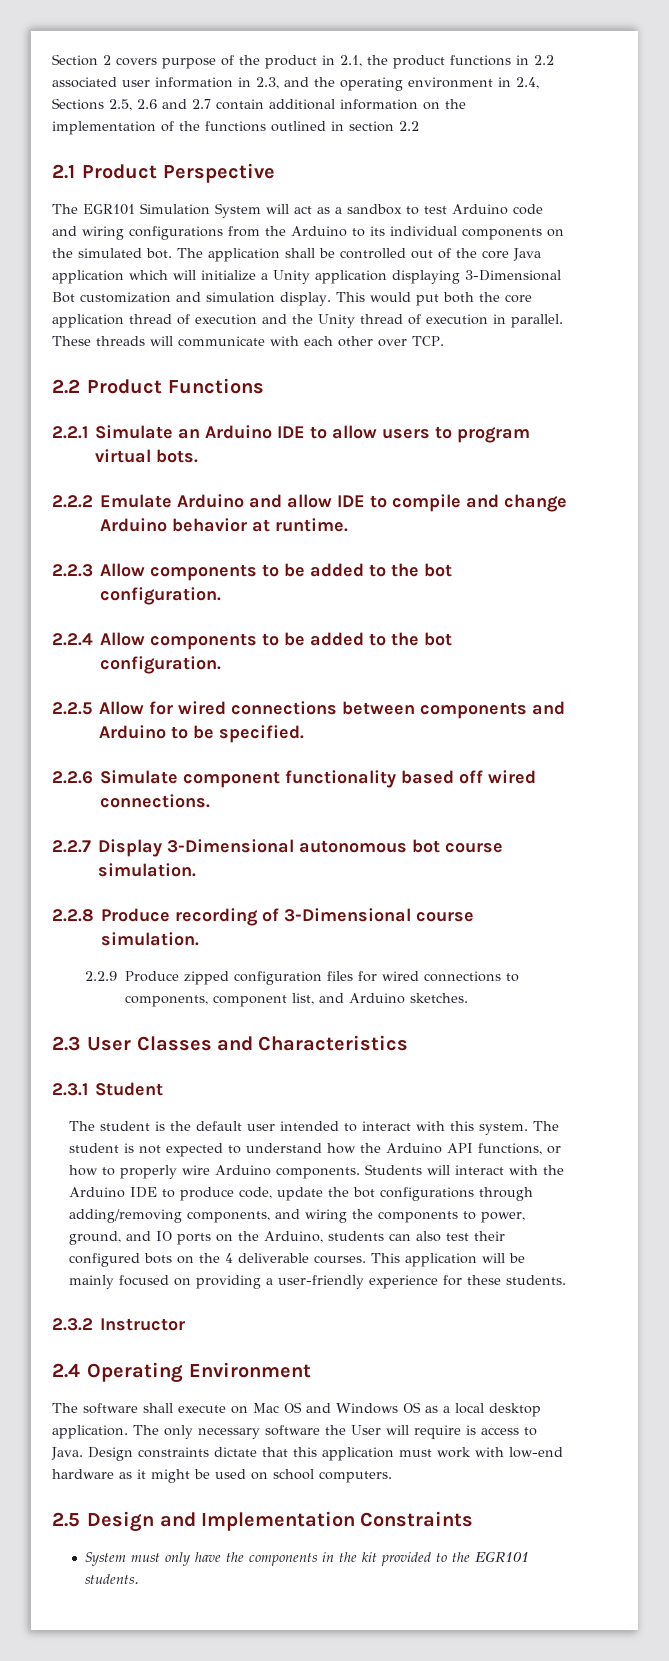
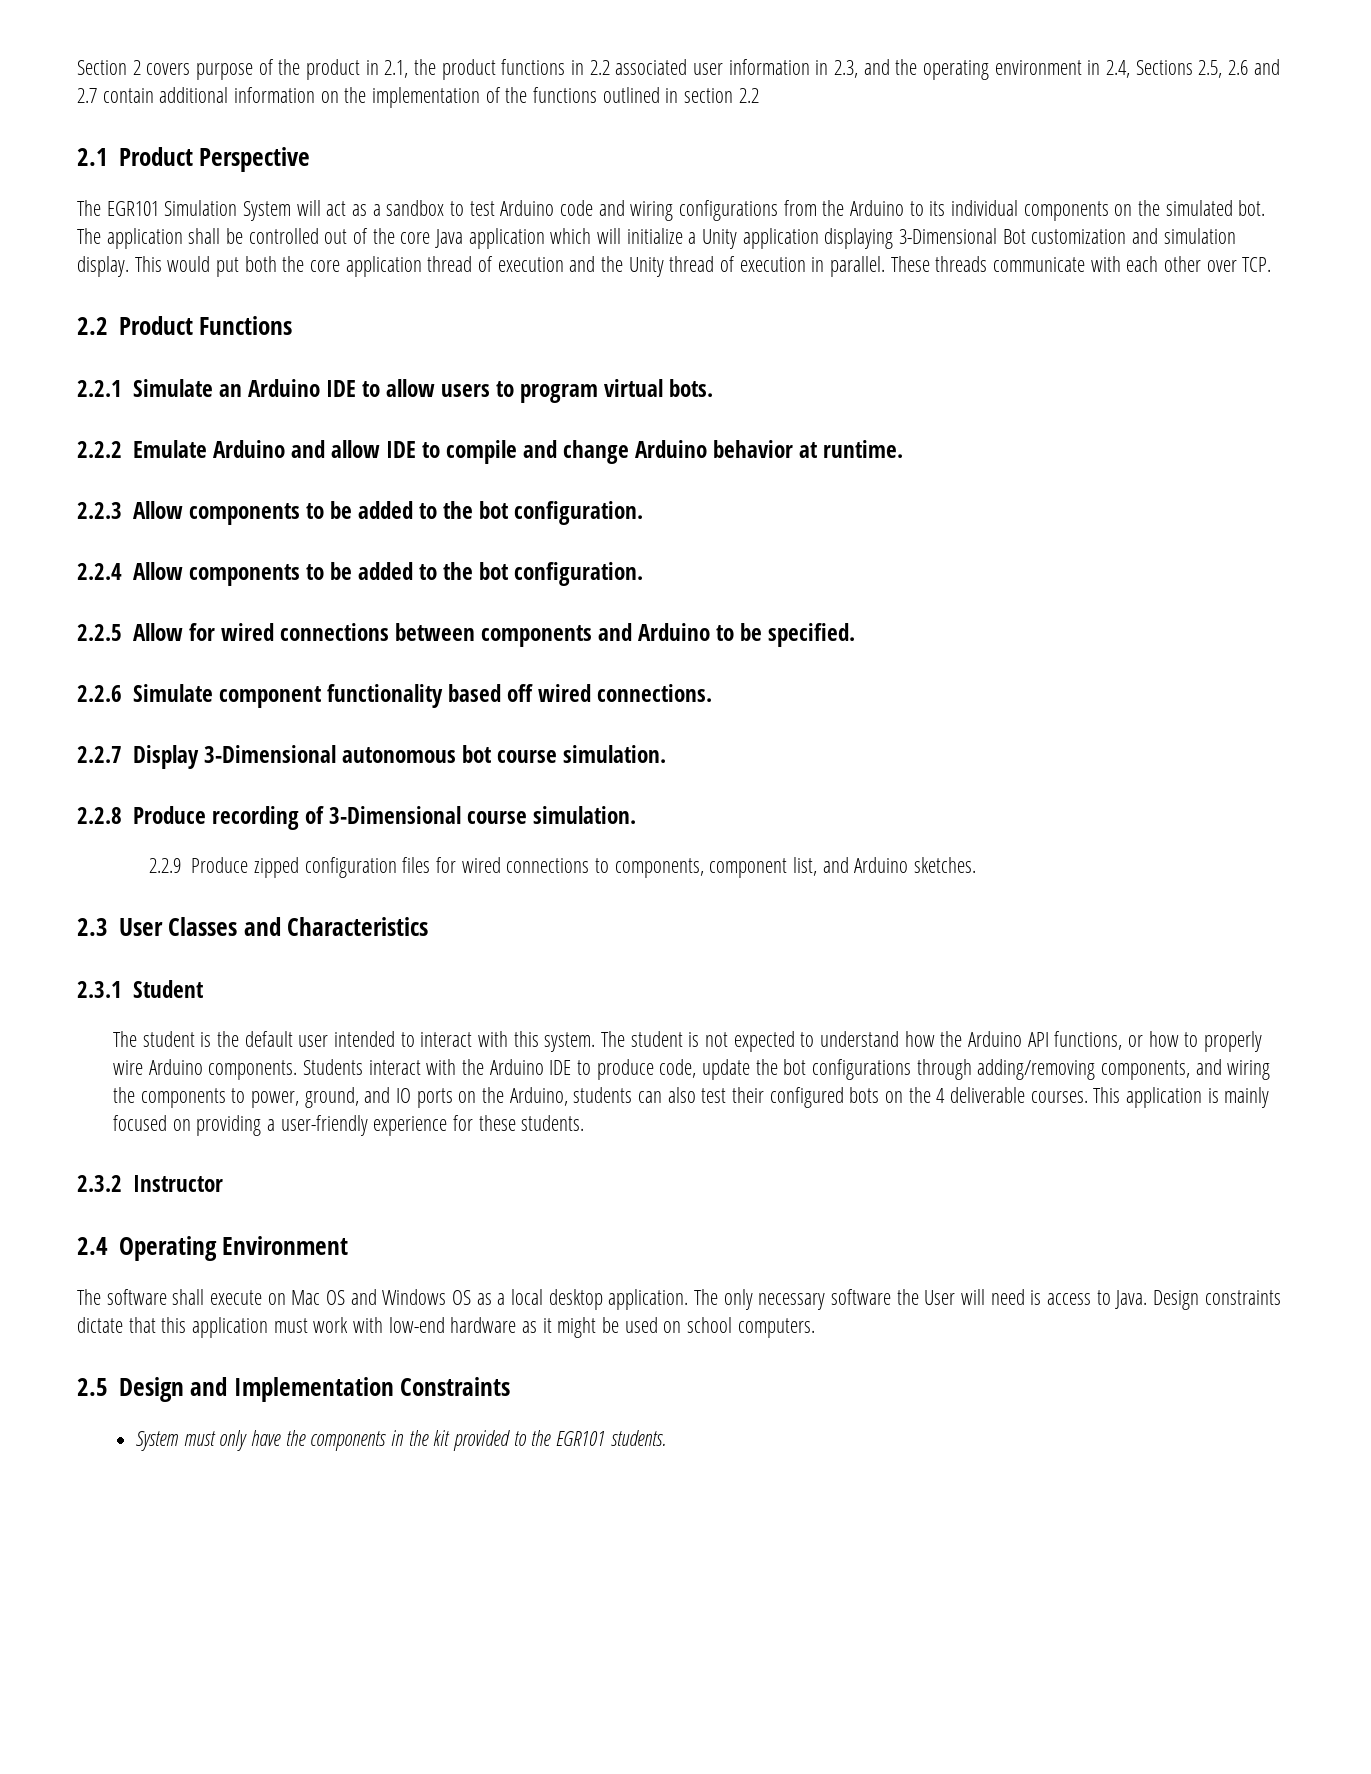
[150,336,173,346] will -> (988, 264) none
[426,1165,450,1175] will -> (363, 1067) none
[481,1253,525,1263] will be -> [1207,1088,1219,1103] is
[414,1425,461,1439] require -> [990,1289,1025,1305] need

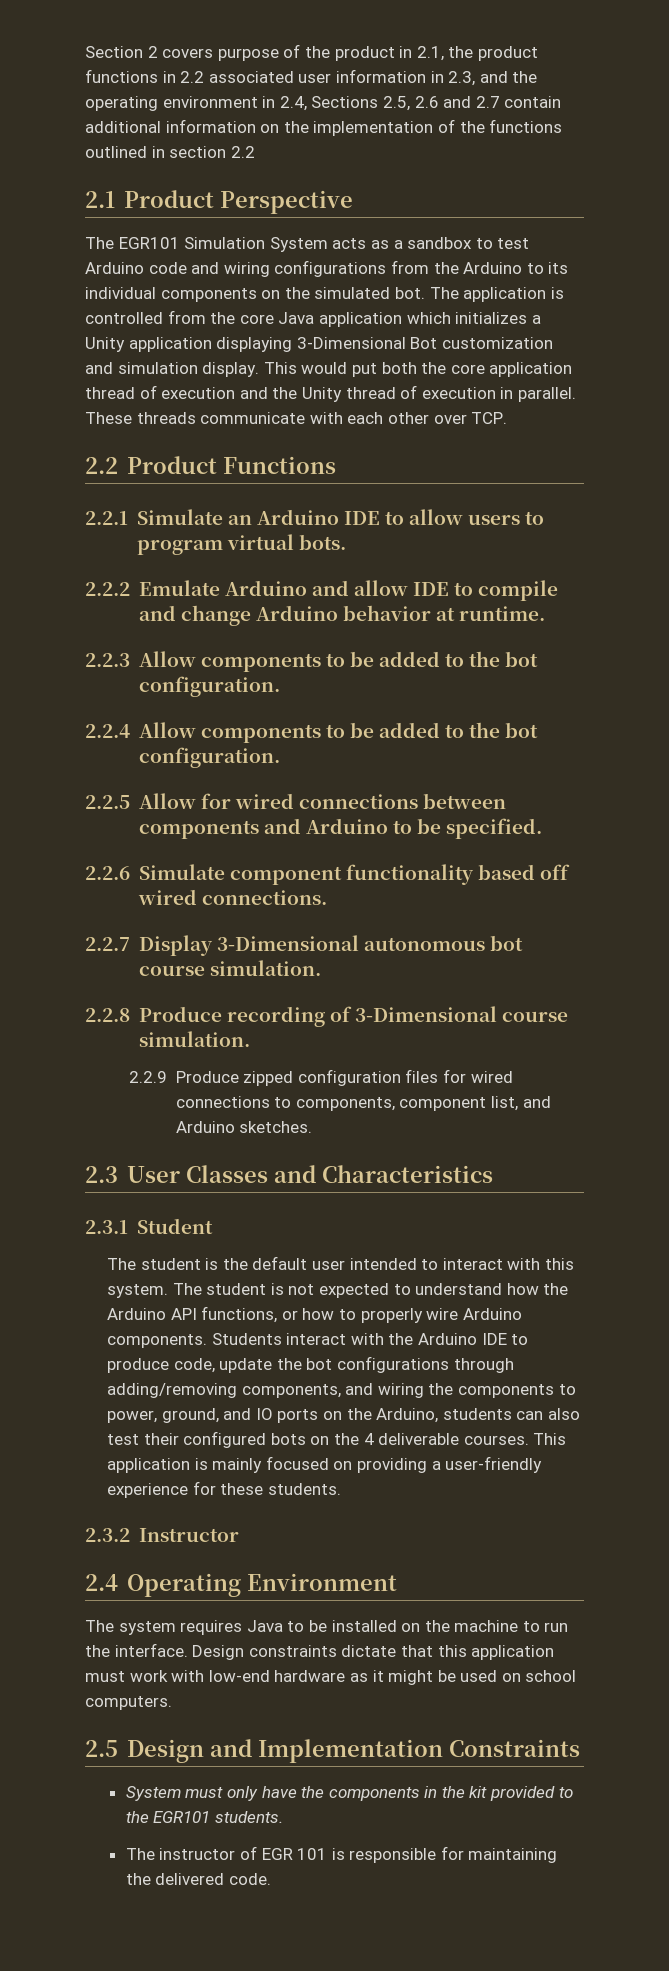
[296,200,347,216] will act -> [332,238,367,249] acts
[188,228,369,244] shall be controlled out of -> [550,287,564,299] [85,310,206,324] is controlled from
[597,228,683,244] will initialize -> [455,312,528,324] initializes
[106,1289,1148,1310] software shall execute on Mac OS and Windows OS as a local desktop application. The only necessary software the User will need is access to Java. -> [118,1620,569,1635] [85,1643,188,1657] system requires Java to be installed on the machine to run the interface.
(666, 1438) none -> [125,1846,558,1863] [125,1873,271,1885] // The instructor of EGR 101 is responsible for maintaining the delivered code.

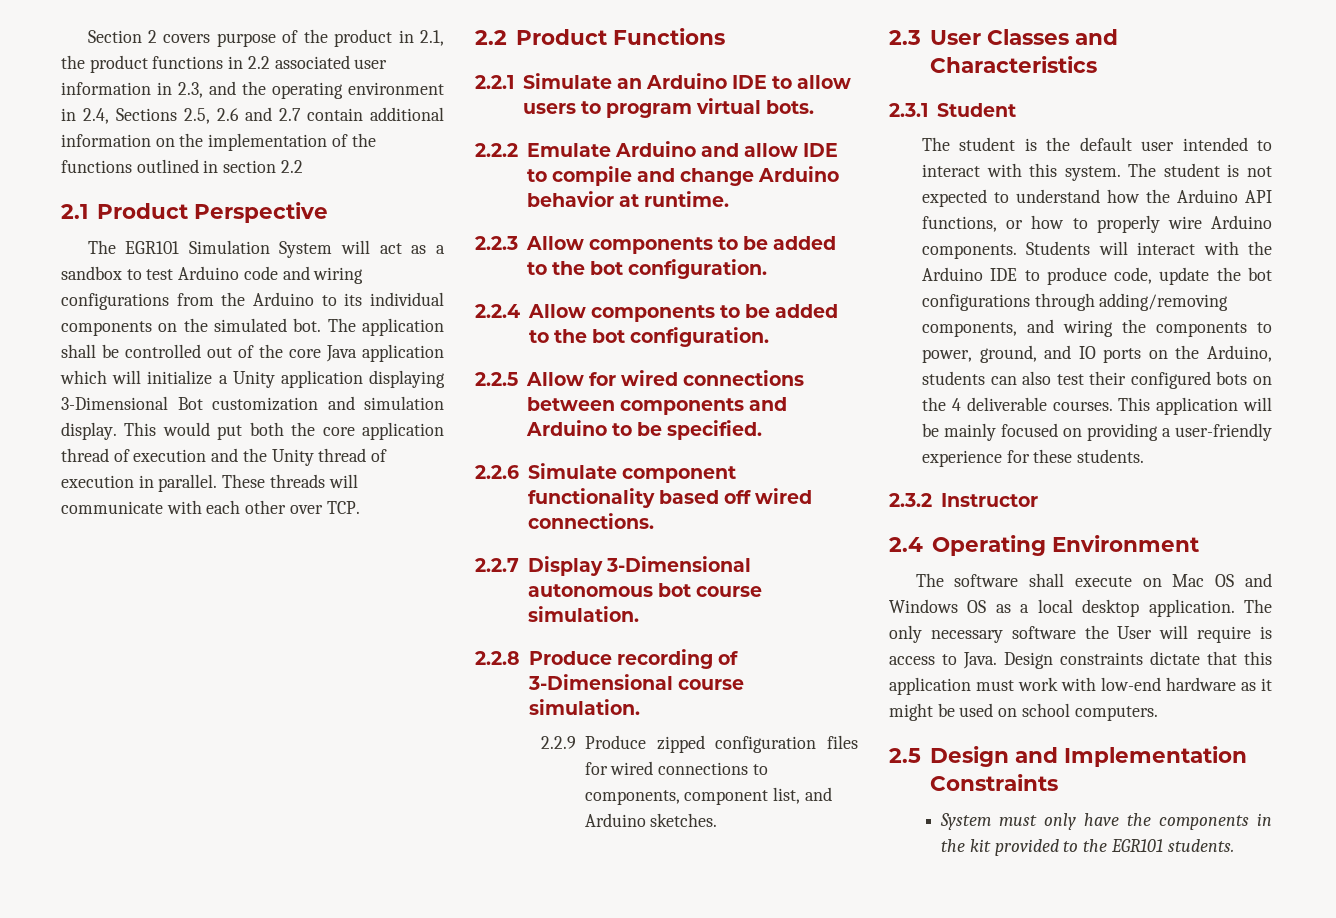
[332,238,367,249] acts -> [341,240,402,254] will act
[550,287,564,299] [85,310,206,324] is controlled from -> [61,344,254,358] shall be controlled out of
[455,312,528,324] initializes -> [112,370,213,385] will initialize
(196, 418) none -> [328,474,358,488] will
(282, 1339) none -> [1098,241,1128,255] will
[194,1458,208,1470] is -> [1243,397,1272,411] [922,423,940,437] will be
[118,1620,569,1635] [85,1643,188,1657] system requires Java to be installed on the machine to run the interface. -> [954,573,1272,587] [889,599,1272,617] [889,625,1272,643] [889,652,997,669] software shall execute on Mac OS and Windows OS as a local desktop application. The only necessary software the User will require is access to Java.
[125,1846,558,1863] [125,1873,271,1885] // The instructor of EGR 101 is responsible for maintaining the delivered code. -> (1234, 845) none

